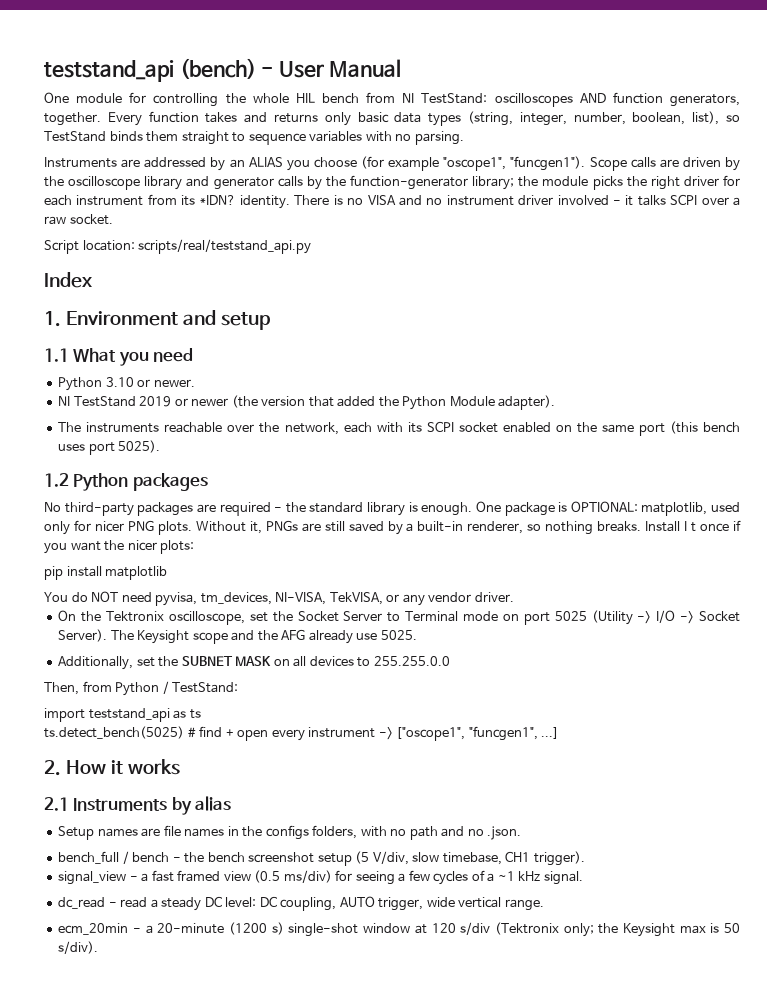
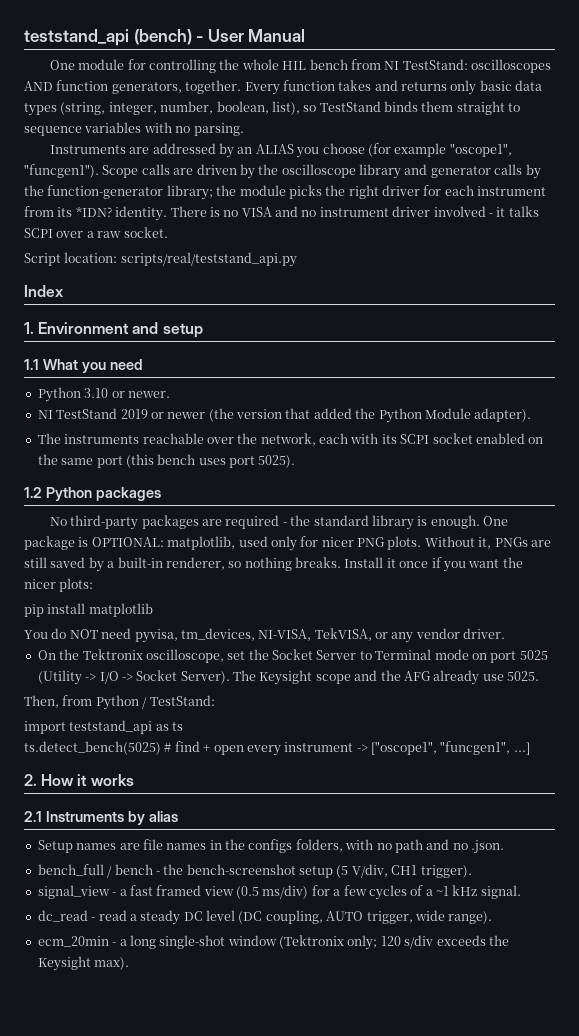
[684,521,697,532] I t -> [386,558,396,568] it
[58,656,450,670] // Additionally, set the SUBNET MASK on all devices to 255.255.0.0 -> (539, 676) none
[207,852,315,863] bench screenshot -> [186,864,296,875] bench-screenshot
[412,852,502,865] slow timebase, -> (388, 871) none
[355,871,395,885] seeing -> (330, 890) none
[225,896,277,907] level: DC -> [206,910,263,924] level (DC
[458,897,544,911] vertical range. -> [448,911,493,924] range).
[157,922,740,937] [58,941,99,954] 20-minute (1200 s) single-shot window at 120 s/div (Tektronix only; the Keysight max is 50 s/div). -> [129,935,509,950] [37,956,130,971] long single-shot window (Tektronix only; 120 s/div exceeds the Keysight max).

